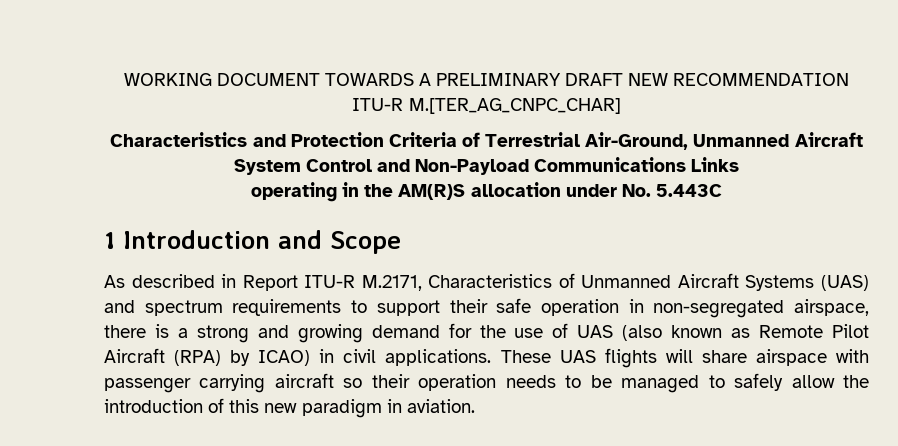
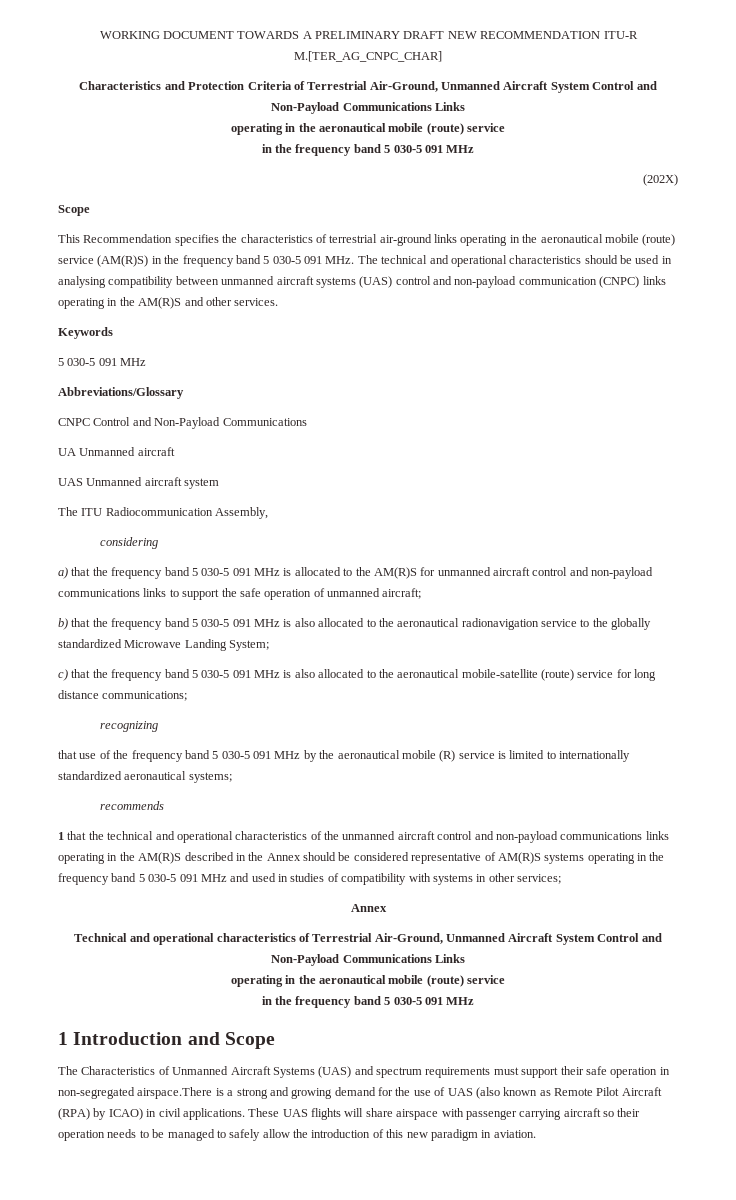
[398,182,722,200] [104,230,401,254] [104,274,422,291] AM(R)S allocation under No. 5.443C // 1 Introduction and Scope // As described in Report ITU-R M.2171, -> [319,123,506,135] [261,144,475,156] [643,174,678,186] [58,205,90,216] [58,234,676,246] [58,255,672,267] [58,276,666,288] [58,297,279,309] [58,327,113,339] [58,358,147,366] [58,387,184,399] [58,417,307,429] [58,447,175,456] [58,477,220,489] [58,507,269,519] [100,537,159,549] [58,567,654,579] [58,588,422,600] [58,618,652,630] [58,639,270,651] [58,669,657,681] [58,690,188,701] [100,721,159,732] [58,750,631,762] [58,771,232,783] [100,801,165,810] [58,831,669,843] [58,852,665,864] [58,873,561,885] [350,904,387,912] [74,933,662,945] [271,954,465,966] [230,975,506,987] [261,996,475,1008] [58,1032,275,1049] [58,1066,78,1075] aeronautical mobile (route) service // in the frequency band 5 030-5 091 MHz // (202X) // Scope // This Recommendation specifies the characteristics of terrestrial air-ground links operating in the aeronautical mobile (route) service (AM(R)S) in the frequency band 5 030-5 091 MHz. The technical and operational characteristics should be used in analysing compatibility between unmanned aircraft systems (UAS) control and non-payload communication (CNPC) links operating in the AM(R)S and other services. // Keywords // 5 030-5 091 MHz // Abbreviations/Glossary // CNPC Control and Non-Payload Communications // UA Unmanned aircraft // UAS Unmanned aircraft system // The ITU Radiocommunication Assembly, // considering // a) that the frequency band 5 030-5 091 MHz is allocated to the AM(R)S for unmanned aircraft control and non-payload communications links to support the safe operation of unmanned aircraft; // b) that the frequency band 5 030-5 091 MHz is also allocated to the aeronautical radionavigation service to the globally standardized Microwave Landing System; // c) that the frequency band 5 030-5 091 MHz is also allocated to the aeronautical mobile-satellite (route) service for long distance communications; // recognizing // that use of the frequency band 5 030-5 091 MHz by the aeronautical mobile (R) service is limited to internationally standardized aeronautical systems; // recommends // 1 that the technical and operational characteristics of the unmanned aircraft control and non-payload communications links operating in the AM(R)S described in the Annex should be considered representative of AM(R)S systems operating in the frequency band 5 030-5 091 MHz and used in studies of compatibility with systems in other services; // Annex // Technical and operational characteristics of Terrestrial Air-Ground, Unmanned Aircraft System Control and Non-Payload Communications Links // operating in the aeronautical mobile (route) service // in the frequency band 5 030-5 091 MHz // 1 Introduction and Scope // The
[351,300,368,313] to -> [493,1067,519,1075] must
[794,299,870,316] [104,325,146,338] airspace, there -> [137,1087,213,1099] airspace.There

